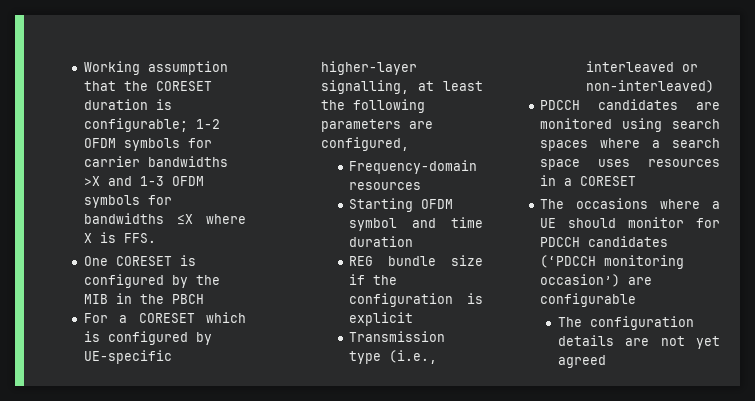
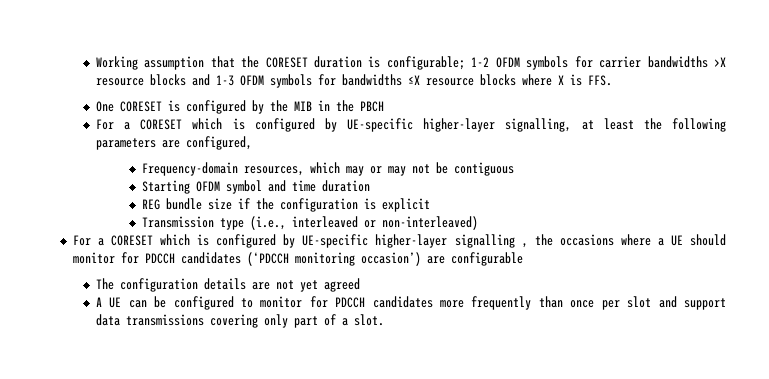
(100, 181) none -> [95,74,186,86] resource blocks
(193, 219) none -> [425,74,516,86] resource blocks
[349,182,422,190] resources -> [243,162,514,176] resources, which may or may not be contiguous
[540,99,720,110] [540,118,720,132] [540,138,720,151] [540,159,720,170] [540,175,637,186] [540,199,565,209] PDCCH candidates are monitored using search spaces where a search space uses resources in a CORESET // The -> [72,234,553,248] For a CORESET which is configured by UE-specific higher-layer signalling , the
(606, 361) none -> [95,296,726,310] [95,314,384,328] // A UE can be configured to monitor for PDCCH candidates more frequently than once per slot and support data transmissions covering only part of a slot.

